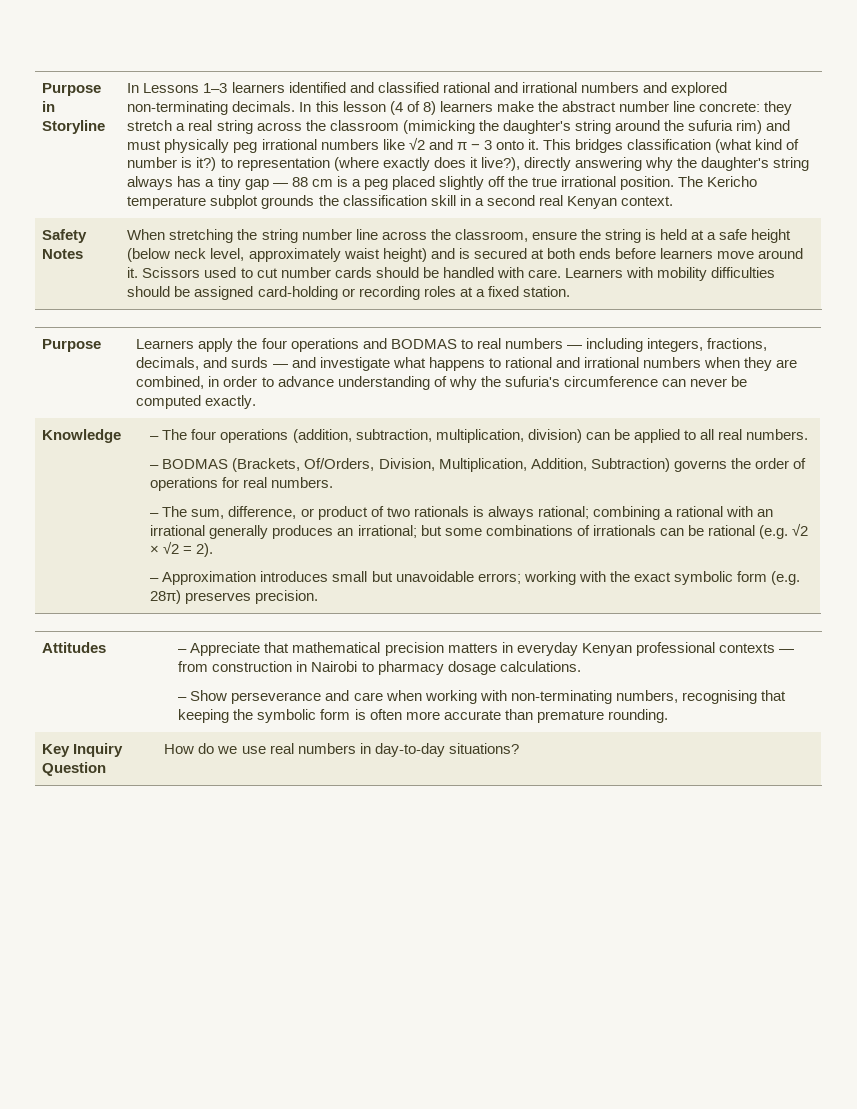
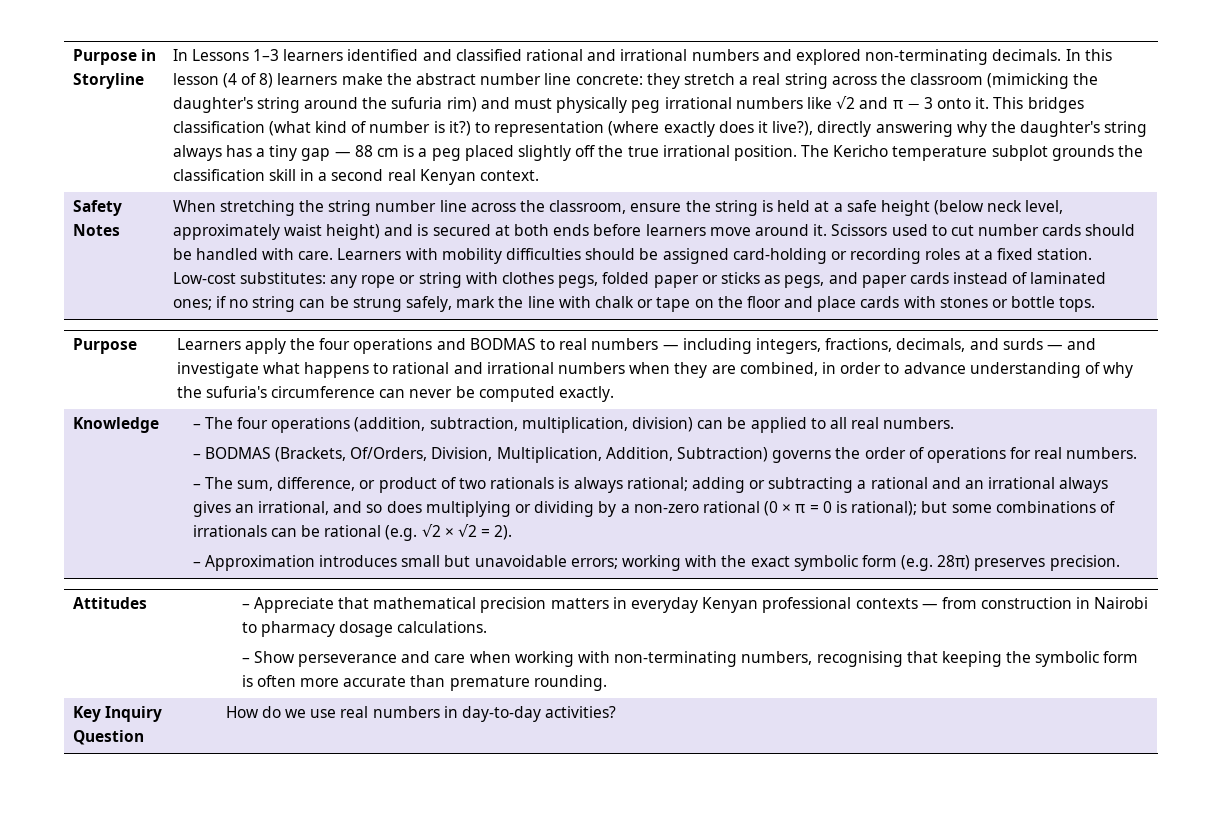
(570, 291) none -> [172,272,1107,288] [172,296,1096,312] Low-cost substitutes: any rope or string with clothes pegs, folded paper or sticks as pegs, and paper cards instead of laminated ones; if no string can be strung safely, mark the line with chalk or tape on the floor and place cards with stones or bottle tops.
[592,506,660,520] combining -> [691,477,854,493] adding or subtracting
[726,506,754,517] with -> [931,477,961,489] and
[209,525,417,539] generally produces an irrational; -> [1059,477,1109,493] [192,501,918,517] always gives an irrational, and so does multiplying or dividing by a non-zero rational (0 × π = 0 is rational);
[448,743,519,754] situations? -> [545,706,617,718] activities?

